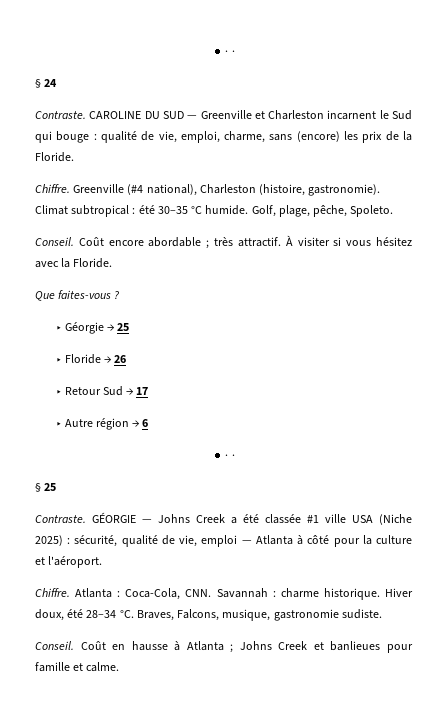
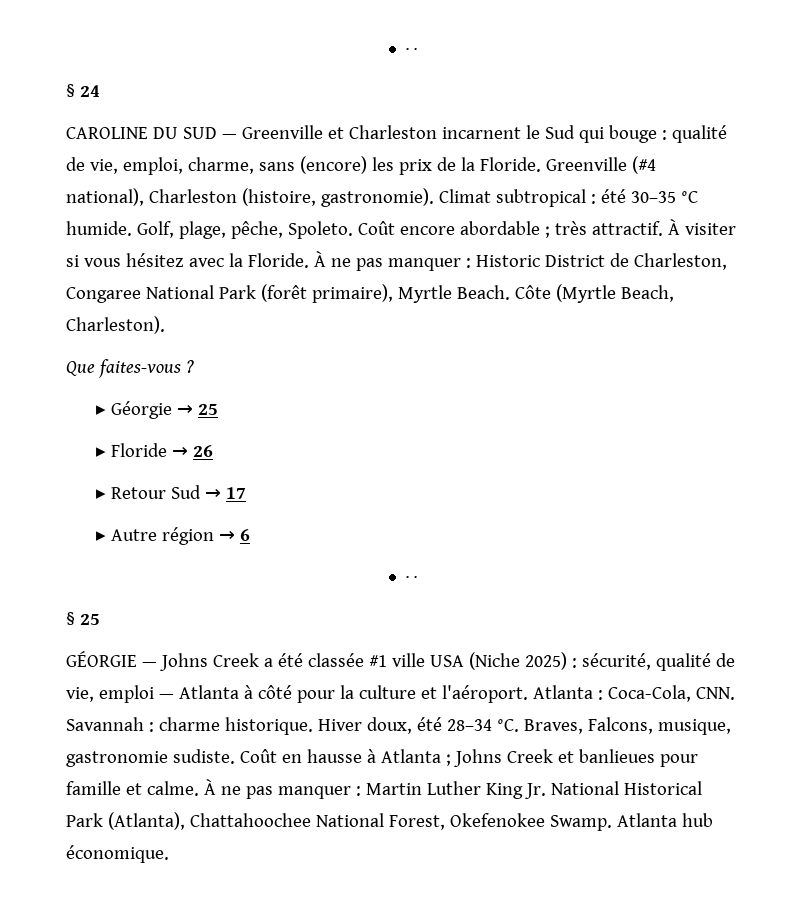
[35,111,86,119] Contraste. -> (100, 91) none
[35,184,70,193] // Chiffre. -> (541, 164) none
[35,237,74,246] // Conseil. -> (353, 230) none
(113, 263) none -> [313,251,727,271] [66,284,674,303] [66,316,165,334] À ne pas manquer : Historic District de Charleston, Congaree National Park (forêt primaire), Myrtle Beach. Côte (Myrtle Beach, Charleston).
[35,515,86,523] Contraste. -> (100, 619) none
[35,588,70,597] // Chiffre. -> (528, 694) none
[35,641,74,650] // Conseil. -> (235, 756) none
(120, 667) none -> [203,779,702,799] [66,812,713,831] [66,845,169,863] À ne pas manquer : Martin Luther King Jr. National Historical Park (Atlanta), Chattahoochee National Forest, Okefenokee Swamp. Atlanta hub économique.

